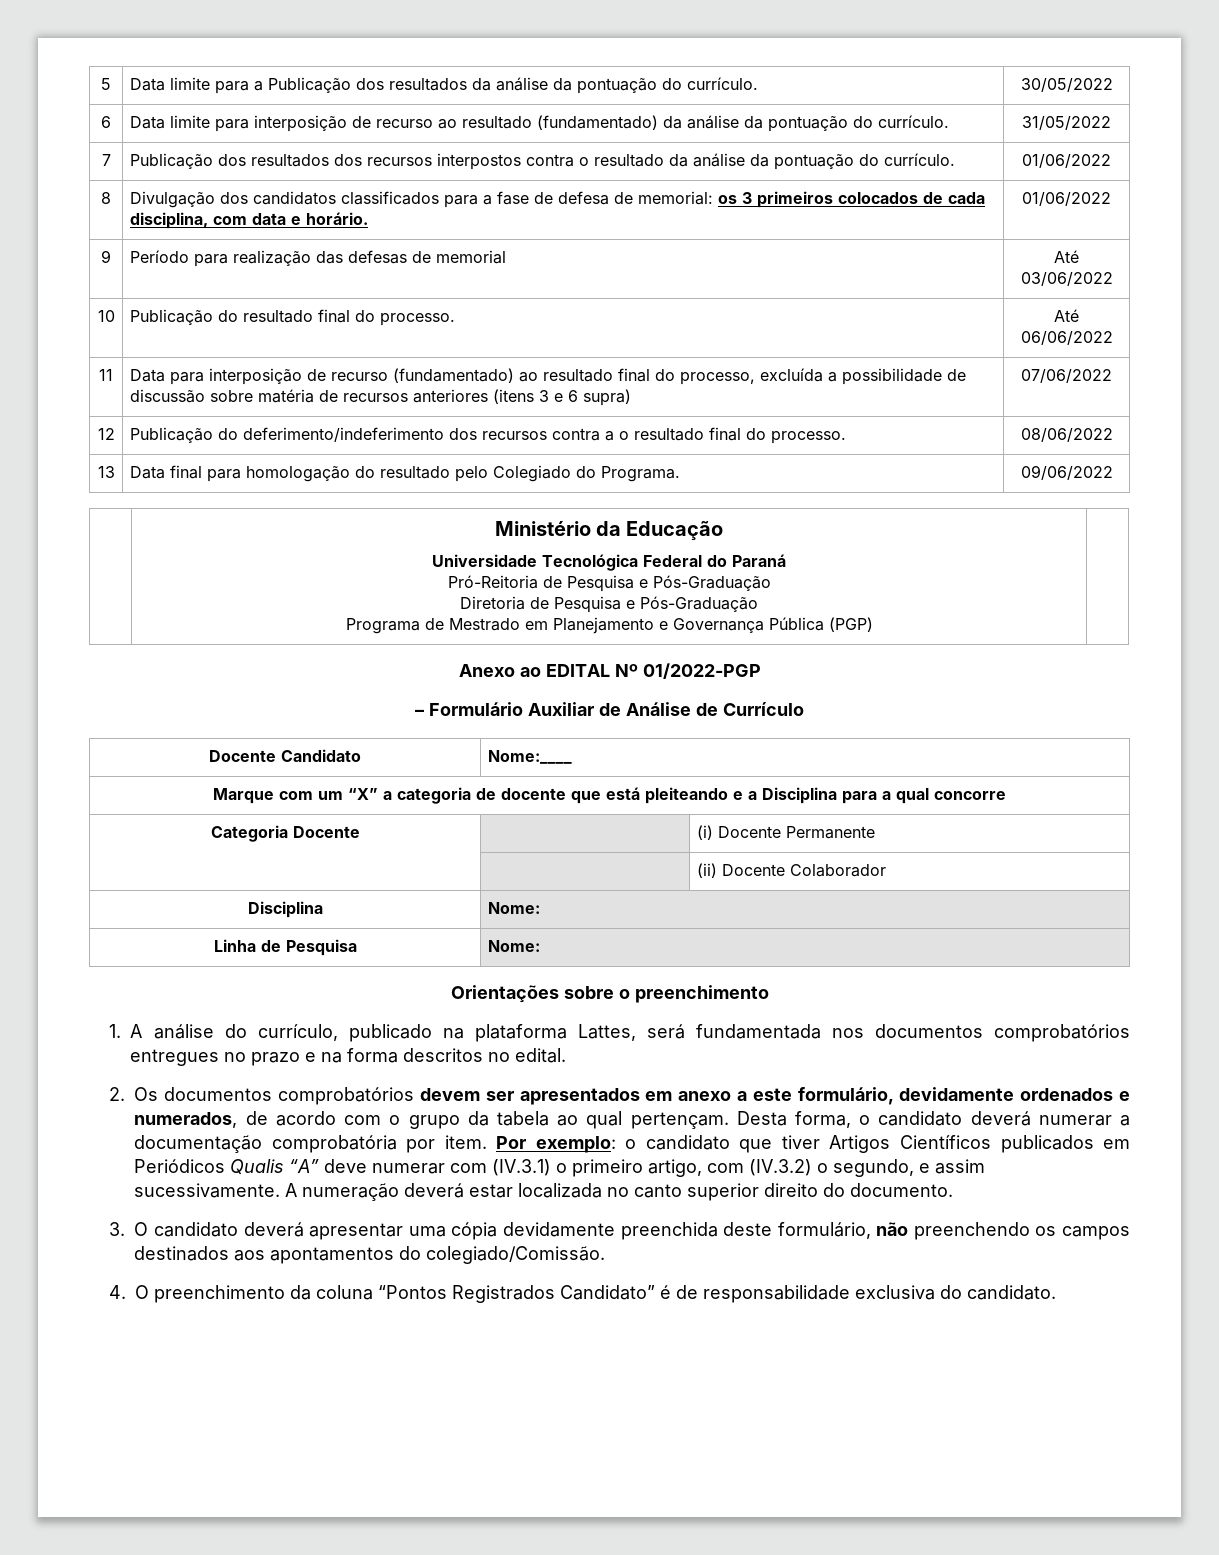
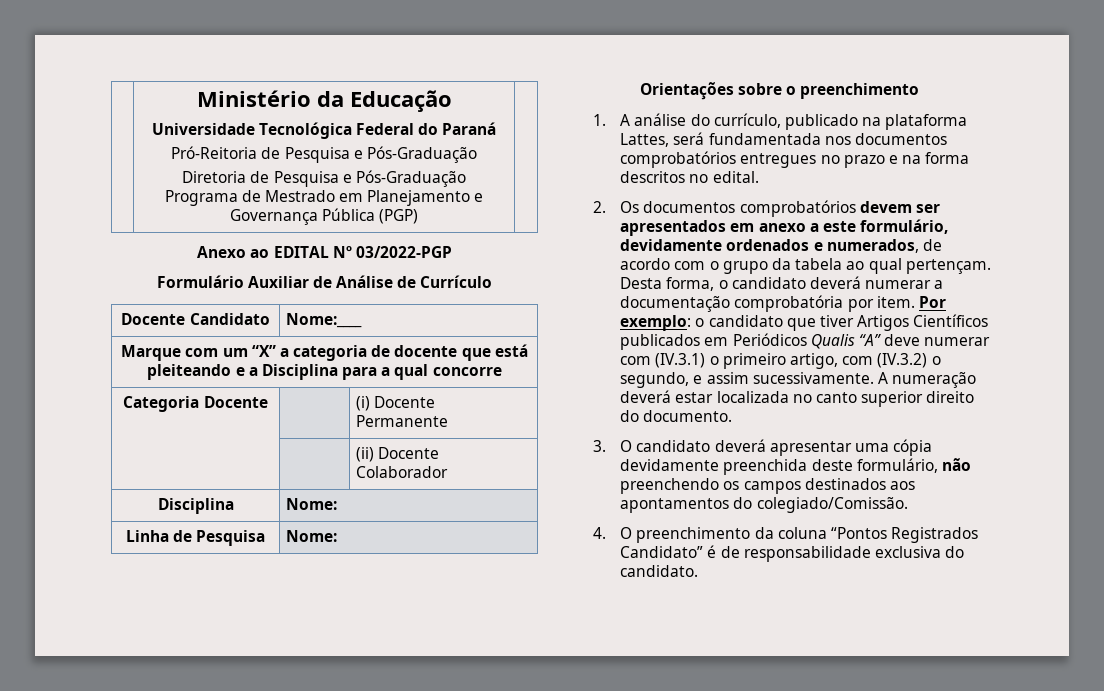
[101,78,111,90] [129,77,758,94] [1020,78,1113,92] [101,116,111,128] [129,115,949,132] [1022,116,1111,130] [101,154,111,166] [129,153,955,170] [1022,154,1111,168] [101,192,111,204] [129,191,985,208] [129,212,368,229] [1022,192,1111,206] [101,250,111,263] [129,250,506,267] [1054,250,1079,263] [1020,272,1113,286] [97,310,115,322] [129,309,455,326] [1054,309,1079,322] [1020,331,1113,345] [99,369,113,381] [129,368,966,385] [129,389,631,406] [1021,369,1112,383] [97,428,115,440] [129,427,846,444] [1020,428,1113,442] [97,466,115,478] [129,465,680,482] [1020,465,1113,480] 5 | Data limite para a Publicação dos resultados da análise da pontuação do currículo. | 30/05/2022 // 6 | Data limite para interposição de recurso ao resultado (fundamentado) da análise da pontuação do currículo. | 31/05/2022 // 7 | Publicação dos resultados dos recursos interpostos contra o resultado da análise da pontuação do currículo. | 01/06/2022 // 8 | Divulgação dos candidatos classificados para a fase de defesa de memorial: os 3 primeiros colocados de cada disciplina, com data e horário. | 01/06/2022 // 9 | Período para realização das defesas de memorial | Até 03/06/2022 // 10 | Publicação do resultado final do processo. | Até 06/06/2022 // 11 | Data para interposição de recurso (fundamentado) ao resultado final do processo, excluída a possibilidade de discussão sobre matéria de recursos anteriores (itens 3 e 6 supra) | 07/06/2022 // 12 | Publicação do deferimento/indeferimento dos recursos contra a o resultado final do processo. | 08/06/2022 // 13 | Data final para homologação do resultado pelo Colegiado do Programa. | 09/06/2022 // -> (196, 98) none
[642,663,761,679] [415,709,424,716] 01/2022-PGP // – -> [355,246,452,258] 03/2022-PGP //

